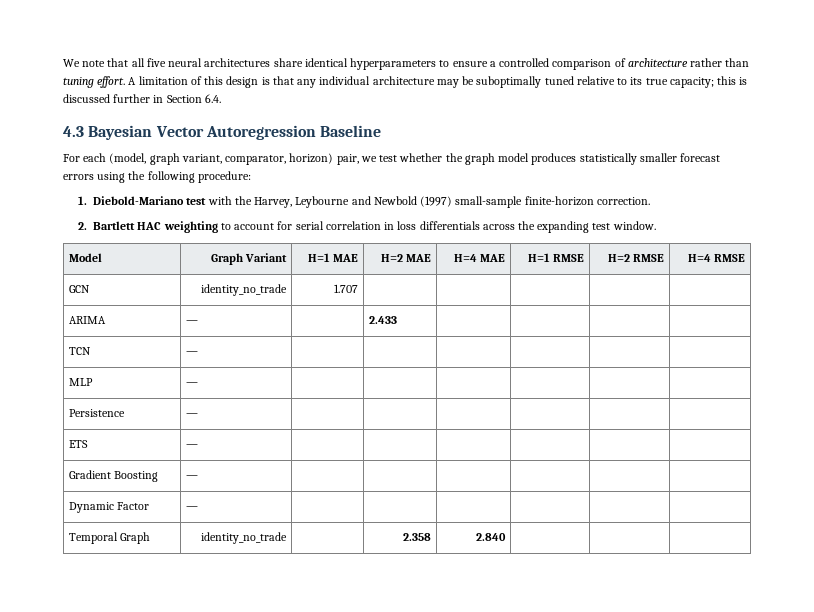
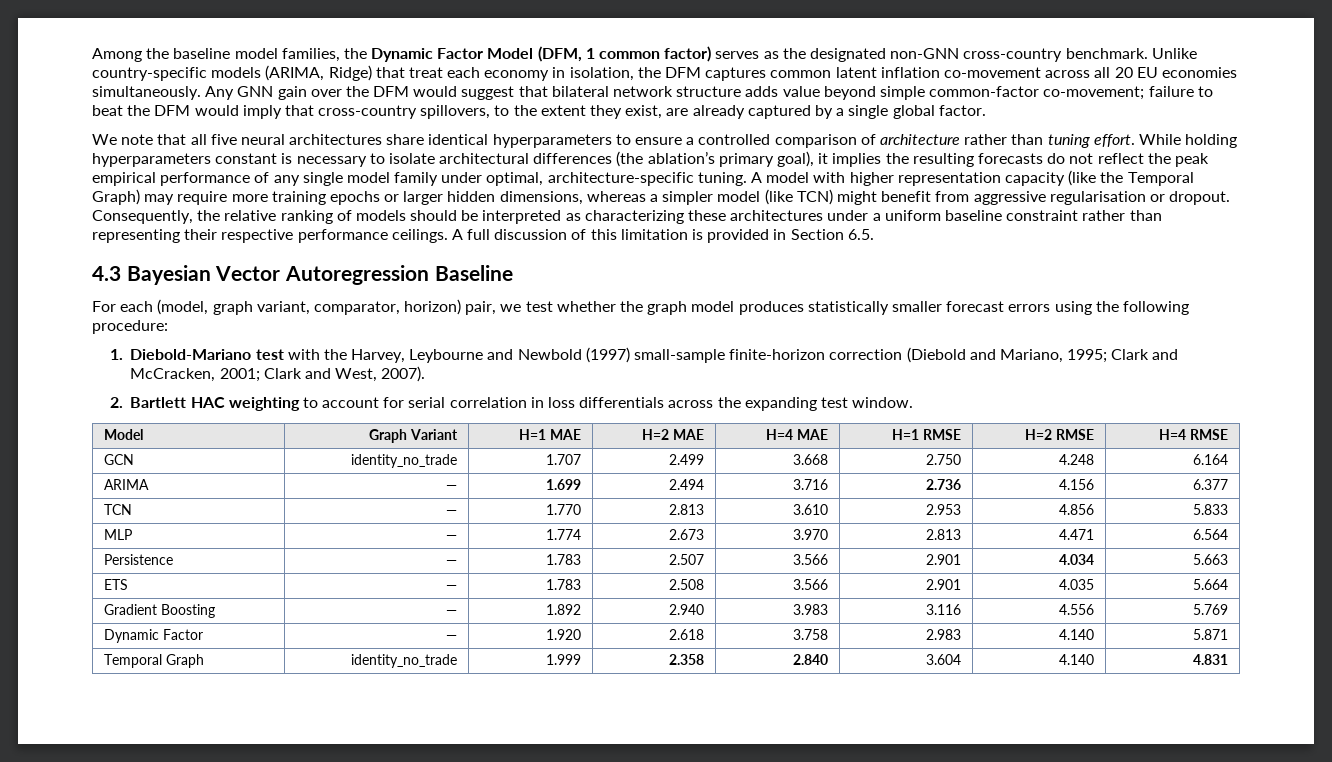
(63, 63) none -> [92,46,1197,62] [92,65,1237,81] [92,86,1213,100] [92,105,986,119] Among the baseline model families, the Dynamic Factor Model (DFM, 1 common factor) serves as the designated non-GNN cross-country benchmark. Unlike country-specific models (ARIMA, Ridge) that treat each economy in isolation, the DFM captures common latent inflation co-movement across all 20 EU economies simultaneously. Any GNN gain over the DFM would suggest that bilateral network structure adds value beyond simple common-factor co-movement; failure to beat the DFM would imply that cross-country spillovers, to the extent they exist, are already captured by a single global factor. //
[128,76,748,88] [63,94,151,103] A limitation of this design is that any individual architecture may be suboptimally tuned relative to its true capacity; this is discussed further -> [1138,134,1238,148] [92,151,1209,167] [92,170,1194,186] [92,189,1231,205] [92,210,1162,224] [92,229,770,243] While holding hyperparameters constant is necessary to isolate architectural differences (the ablation’s primary goal), it implies the resulting forecasts do not reflect the peak empirical performance of any single model family under optimal, architecture-specific tuning. A model with higher representation capacity (like the Temporal Graph) may require more training epochs or larger hidden dimensions, whereas a simpler model (like TCN) might benefit from aggressive regularisation or dropout. Consequently, the relative ranking of models should be interpreted as characterizing these architectures under a uniform baseline constraint rather than representing their respective performance ceilings. A full discussion of this limitation is provided
[204,94,221,103] 6.4. -> [847,229,874,240] 6.5.
[596,197,650,205] correction. -> [829,347,1179,363] [130,366,426,382] correction (Diebold and Mariano, 1995; Clark and McCracken, 2001; Clark and West, 2007).
[68,316,106,324] [185,320,198,324] [368,316,397,324] [68,347,91,355] [185,351,198,355] [68,378,93,386] [185,382,198,386] [68,409,125,417] [185,413,198,417] [68,440,88,448] [185,444,198,448] [68,470,158,482] [185,475,198,479] [68,502,149,513] [185,506,198,510] | | | | // ARIMA | — | | 2.433 | | | | // TCN | — | | | | | | // MLP | — | | | | | | // Persistence | — | | | | | | // ETS | — | | | | | | // Gradient Boosting | — | | | | | | // Dynamic Factor | — | | | | | | -> [669,454,705,465] [793,454,829,465] [926,454,962,465] [1059,454,1095,465] [1193,454,1229,465] [103,479,149,490] [446,485,458,490] [546,479,582,490] [669,479,705,490] [793,479,829,490] [926,479,962,490] [1059,479,1095,490] [1193,479,1229,490] [103,504,132,515] [446,510,458,515] [546,504,582,515] [669,504,705,515] [793,504,829,515] [926,504,962,515] [1059,504,1095,515] [1193,504,1229,515] [103,529,132,540] [446,535,458,540] [546,529,582,540] [669,529,705,540] [793,529,829,540] [926,529,962,540] [1059,529,1095,540] [1193,529,1229,540] [103,554,173,565] [446,560,458,565] [546,554,582,565] [669,554,705,565] [793,554,829,565] [926,554,962,565] [1059,554,1095,565] [1193,554,1229,565] [103,579,128,590] [446,585,458,590] [546,579,582,590] [669,579,705,590] [793,579,829,590] [926,579,962,590] [1059,579,1095,590] [1193,579,1229,590] [103,604,215,618] [446,610,458,615] [546,604,582,615] [669,604,705,615] [793,604,829,615] [926,604,962,615] [1059,604,1095,615] [1193,604,1229,615] [103,629,203,643] [446,635,458,640] [546,629,582,640] [669,629,705,640] [793,629,829,640] [926,629,962,640] [1059,629,1095,640] [1193,629,1229,640] 2.499 | 3.668 | 2.750 | 4.248 | 6.164 // ARIMA | — | 1.699 | 2.494 | 3.716 | 2.736 | 4.156 | 6.377 // TCN | — | 1.770 | 2.813 | 3.610 | 2.953 | 4.856 | 5.833 // MLP | — | 1.774 | 2.673 | 3.970 | 2.813 | 4.471 | 6.564 // Persistence | — | 1.783 | 2.507 | 3.566 | 2.901 | 4.034 | 5.663 // ETS | — | 1.783 | 2.508 | 3.566 | 2.901 | 4.035 | 5.664 // Gradient Boosting | — | 1.892 | 2.940 | 3.983 | 3.116 | 4.556 | 5.769 // Dynamic Factor | — | 1.920 | 2.618 | 3.758 | 2.983 | 4.140 | 5.871
(288, 538) none -> [546,654,582,665] 1.999
(507, 537) | | -> [926,654,962,665] [1059,654,1095,665] [1193,654,1229,665] 3.604 | 4.140 | 4.831

